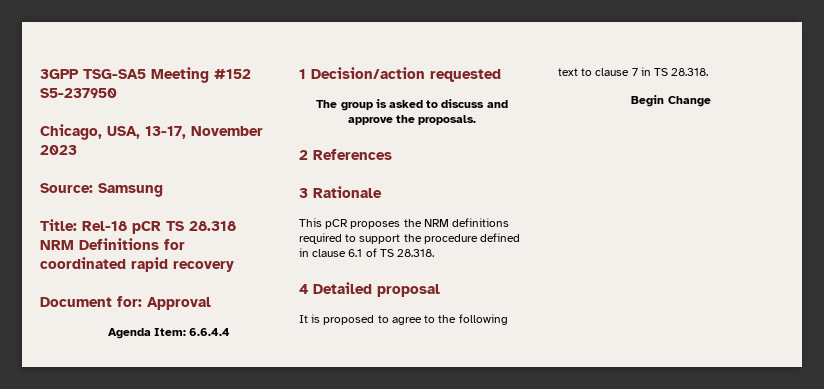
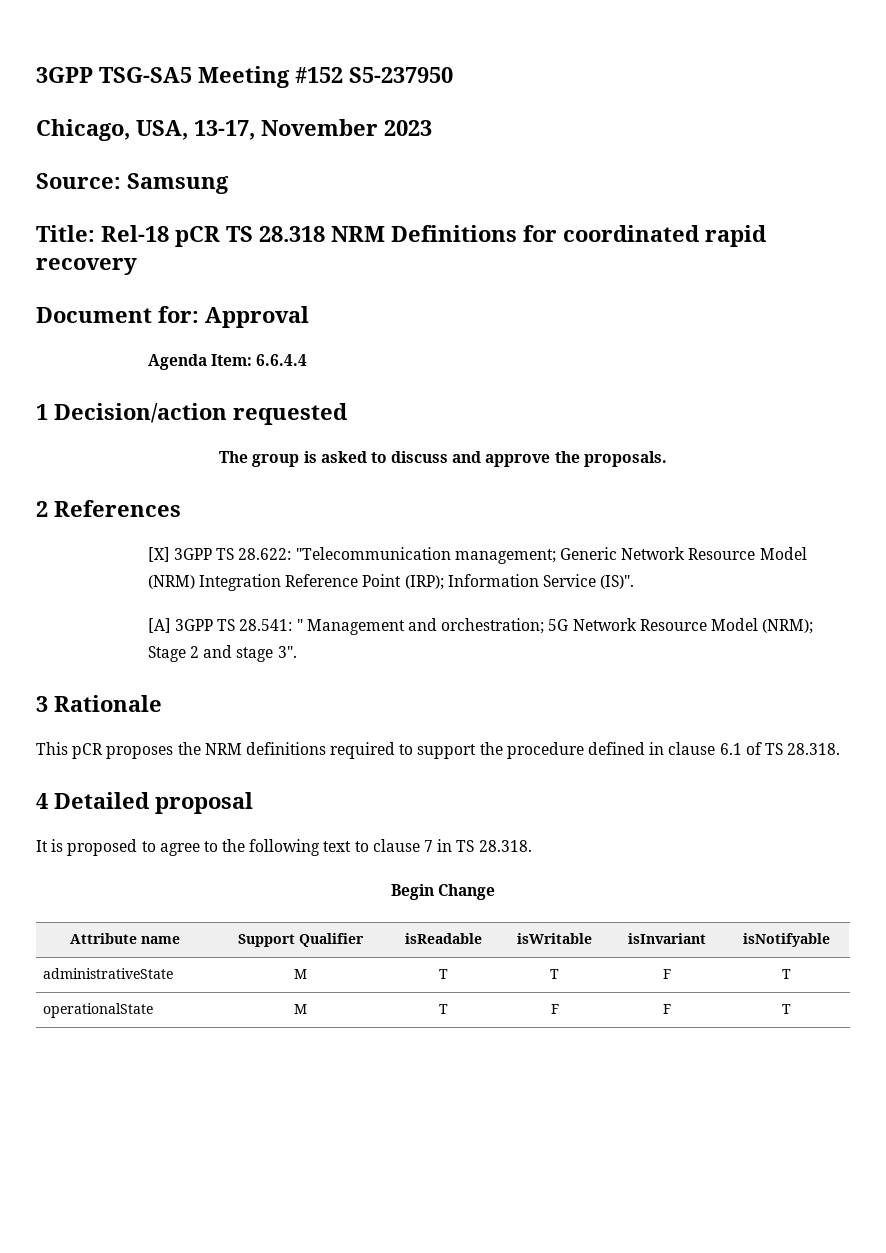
(392, 154) none -> [147,547,807,564] [147,574,635,591] [147,618,814,635] [147,645,297,662] // [X] 3GPP TS 28.622: "Telecommunication management; Generic Network Resource Model (NRM) Integration Reference Point (IRP); Information Service (IS)". // [A] 3GPP TS 28.541: " Management and orchestration; 5G Network Resource Model (NRM); Stage 2 and stage 3".
(711, 101) none -> [70,933,180,944] [237,933,364,947] [404,933,482,944] [517,933,592,944] [627,933,706,944] [743,933,830,947] [42,968,173,979] [293,969,307,979] [438,969,448,979] [550,969,559,979] [662,969,671,979] [782,969,791,979] [42,1003,153,1018] [293,1004,307,1014] [438,1004,448,1014] [550,1004,559,1014] [662,1004,671,1014] [782,1004,791,1014] // Attribute name | Support Qualifier | isReadable | isWritable | isInvariant | isNotifyable // administrativeState | M | T | T | F | T // operationalState | M | T | F | F | T

